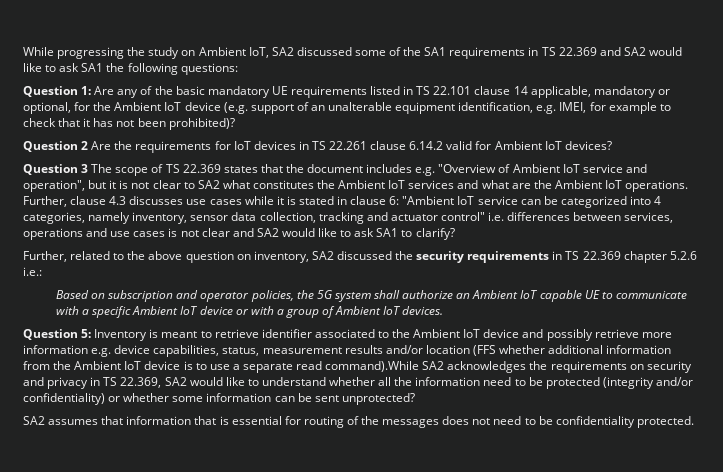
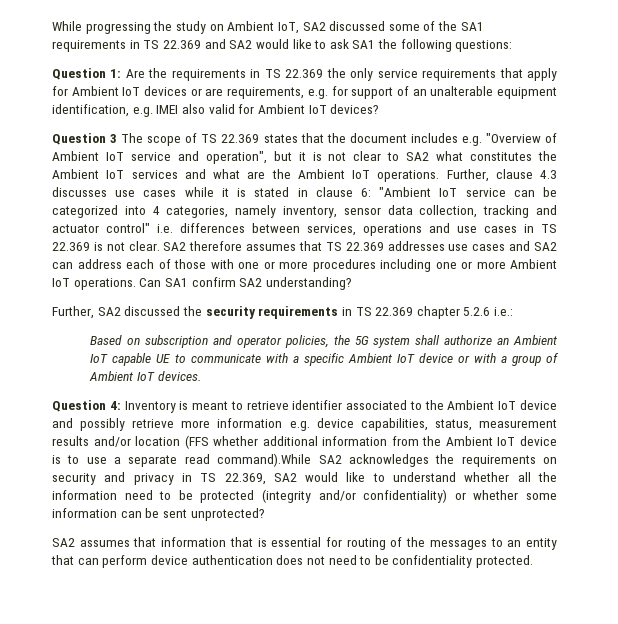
[117,86,670,98] [23,102,248,114] any of the basic mandatory UE requirements listed in TS 22.101 clause 14 applicable, mandatory or optional, for the Ambient IoT device (e.g. -> [148,68,557,81] [52,86,348,99] the requirements in TS 22.369 the only service requirements that apply for Ambient IoT devices or are requirements, e.g. for
[559,102,671,114] [23,118,235,130] [23,141,444,153] IMEI, for example to check that it has not been prohibited)? // Question 2 Are the requirements for IoT devices in TS 22.261 clause 6.14.2 -> [156,104,205,114] IMEI also
[168,228,455,240] [23,251,309,263] is not clear and SA2 would like to ask SA1 to clarify? // Further, related to the above question on inventory, -> [524,224,557,233] [52,241,557,251] [52,259,557,272] [52,277,352,290] [52,306,94,319] in TS 22.369 is not clear. SA2 therefore assumes that TS 22.369 addresses use cases and SA2 can address each of those with one or more procedures including one or more Ambient IoT operations. Can SA1 confirm SA2 understanding? // Further,
[81,329,92,338] 5: -> [109,401,121,410] 4:
(440, 423) none -> [490,538,557,550] [51,555,273,568] to an entity that can perform device authentication

